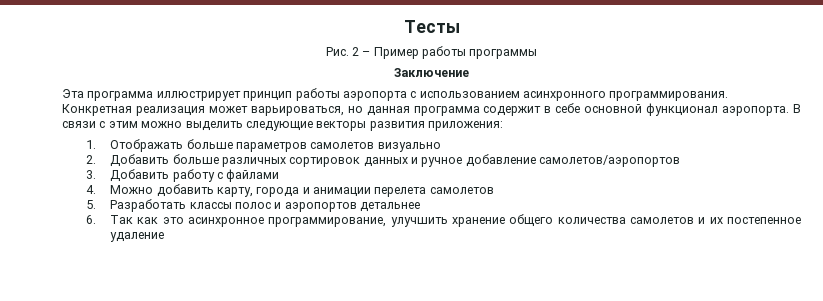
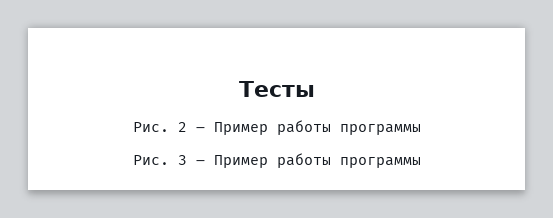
[394,68,469,77] [62,88,729,101] [62,103,801,116] [62,121,503,131] [86,139,441,152] [86,154,681,167] [86,169,280,182] [86,184,494,197] [86,199,421,212] [86,214,802,227] [110,232,165,242] Заключение // Эта программа иллюстрирует принцип работы аэропорта с использованием асинхронного программирования. Конкретная реализация может варьироваться, но данная программа содержит в себе основной функционал аэропорта. В связи с этим можно выделить следующие векторы развития приложения: // 1. Отображать больше параметров самолетов визуально // 2. Добавить больше различных сортировок данных и ручное добавление самолетов/аэропортов // 3. Добавить работу с файлами // 4. Можно добавить карту, города и анимации перелета самолетов // 5. Разработать классы полос и аэропортов детальнее // 6. Так как это асинхронное программирование, улучшить хранение общего количества самолетов и их постепенное удаление -> [132,153,421,168] Рис. 3 – Пример работы программы

